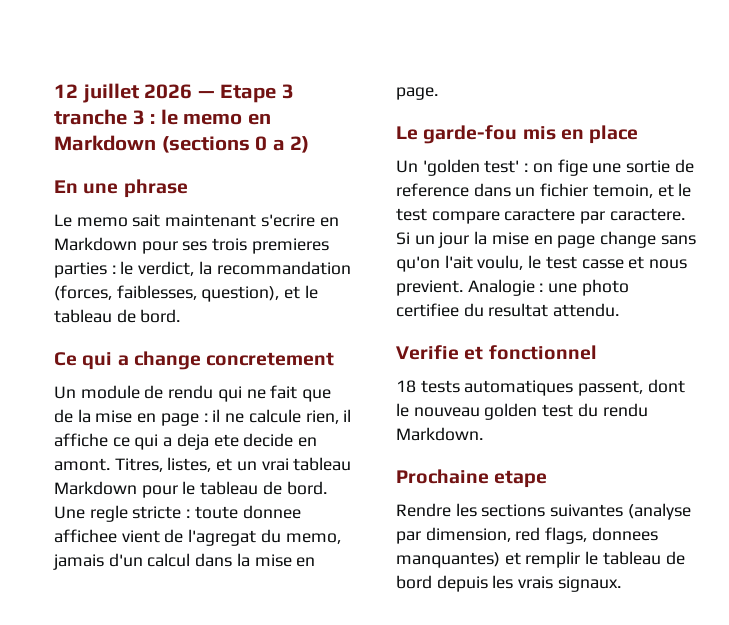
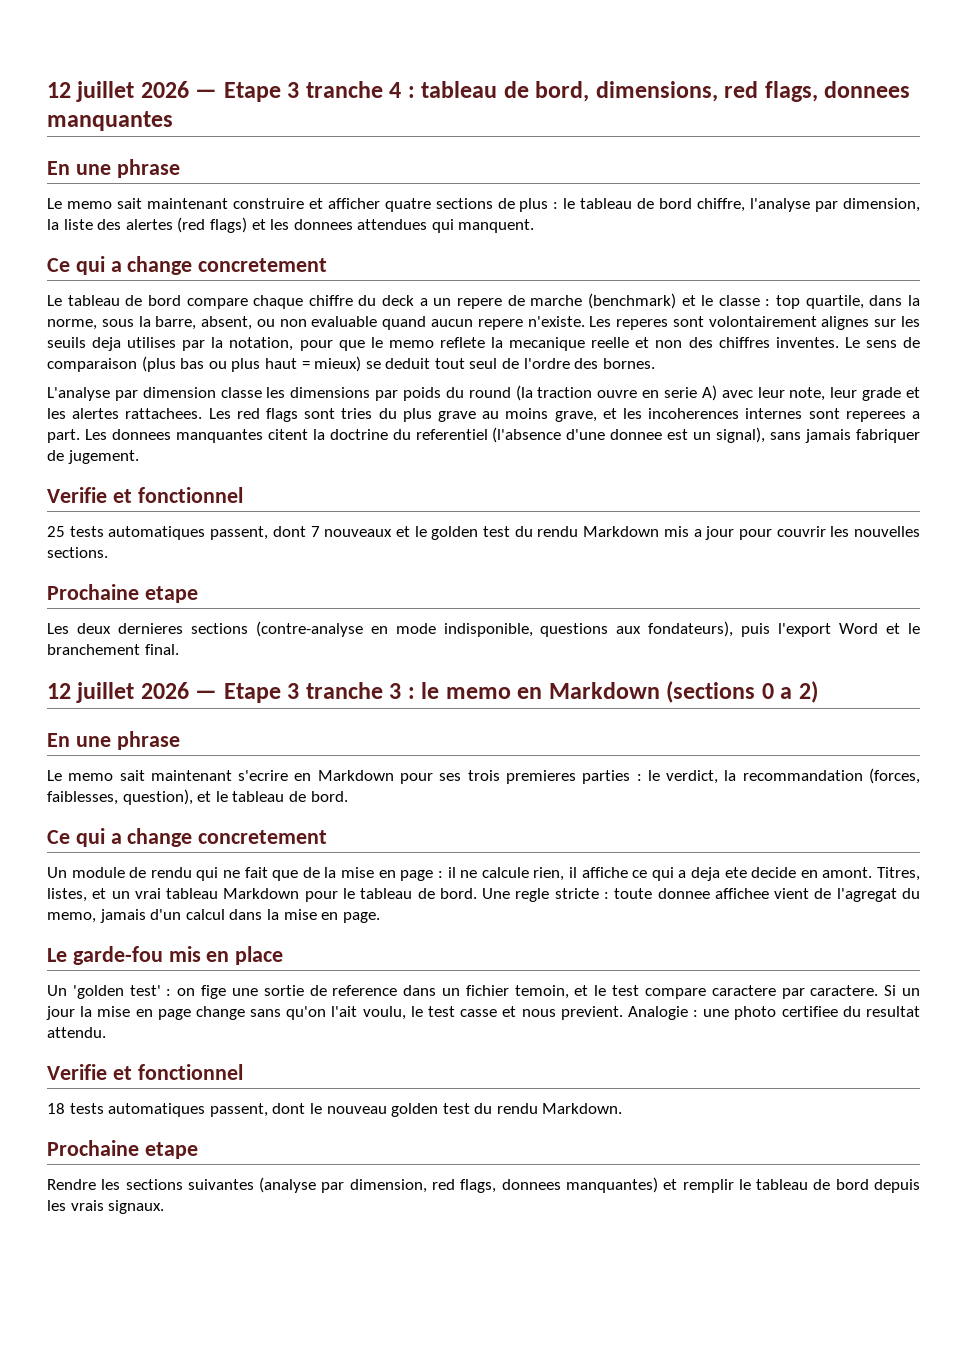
[54,83,294,103] [54,109,127,125] 12 juillet 2026 — Etape 3 tranche -> [47,81,911,102] [47,111,173,131] [47,159,180,178] [47,198,920,212] [47,217,535,233] [47,256,328,275] [47,293,920,309] [47,316,921,330] [47,337,920,351] [47,356,655,372] [47,385,921,401] [47,408,921,422] [47,427,920,443] [47,450,139,464] [47,487,243,503] [47,526,921,540] [47,547,108,558] [47,584,198,603] [47,621,920,637] [47,644,179,655] [47,682,383,703] 12 juillet 2026 — Etape 3 tranche 4 : tableau de bord, dimensions, red flags, donnees manquantes // En une phrase // Le memo sait maintenant construire et afficher quatre sections de plus : le tableau de bord chiffre, l'analyse par dimension, la liste des alertes (red flags) et les donnees attendues qui manquent. // Ce qui a change concretement // Le tableau de bord compare chaque chiffre du deck a un repere de marche (benchmark) et le classe : top quartile, dans la norme, sous la barre, absent, ou non evaluable quand aucun repere n'existe. Les reperes sont volontairement alignes sur les seuils deja utilises par la notation, pour que le memo reflete la mecanique reelle et non des chiffres inventes. Le sens de comparaison (plus bas ou plus haut = mieux) se deduit tout seul de l'ordre des bornes. // L'analyse par dimension classe les dimensions par poids du round (la traction ouvre en serie A) avec leur note, leur grade et les alertes rattachees. Les red flags sont tries du plus grave au moins grave, et les incoherences internes sont reperees a part. Les donnees manquantes citent la doctrine du referentiel (l'absence d'une donnee est un signal), sans jamais fabriquer de jugement. // Verifie et fonctionnel // 25 tests automatiques passent, dont 7 nouveaux et le golden test du rendu Markdown mis a jour pour couvrir les nouvelles sections. // Prochaine etape // Les deux dernieres sections (contre-analyse en mode indisponible, questions aux fondateurs), puis l'export Word et le branchement final. // 12 juillet 2026 — Etape 3 tranche

